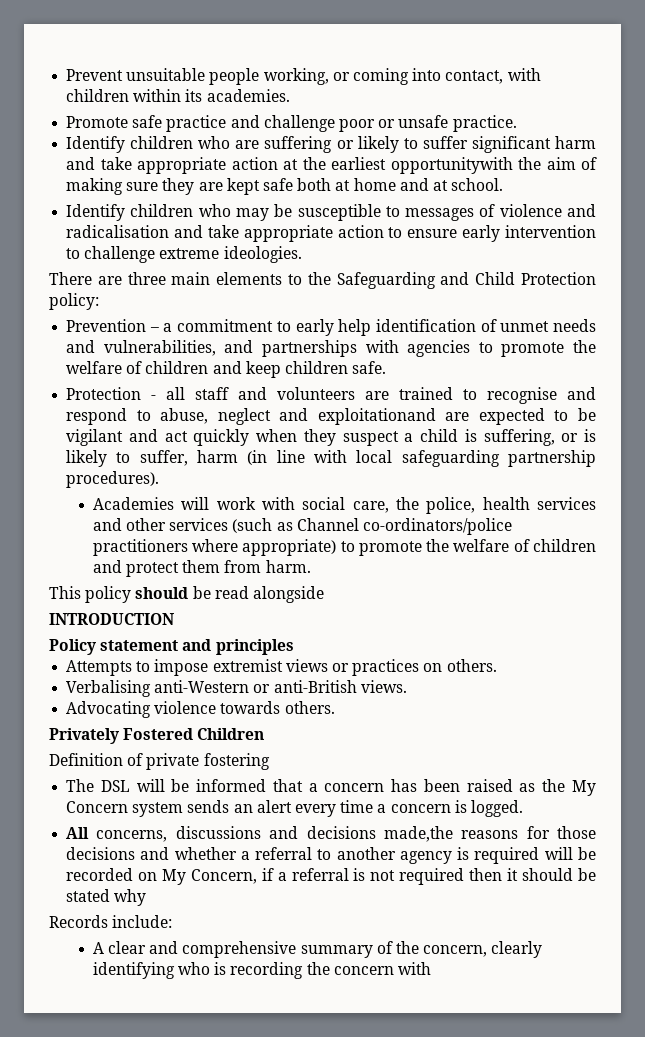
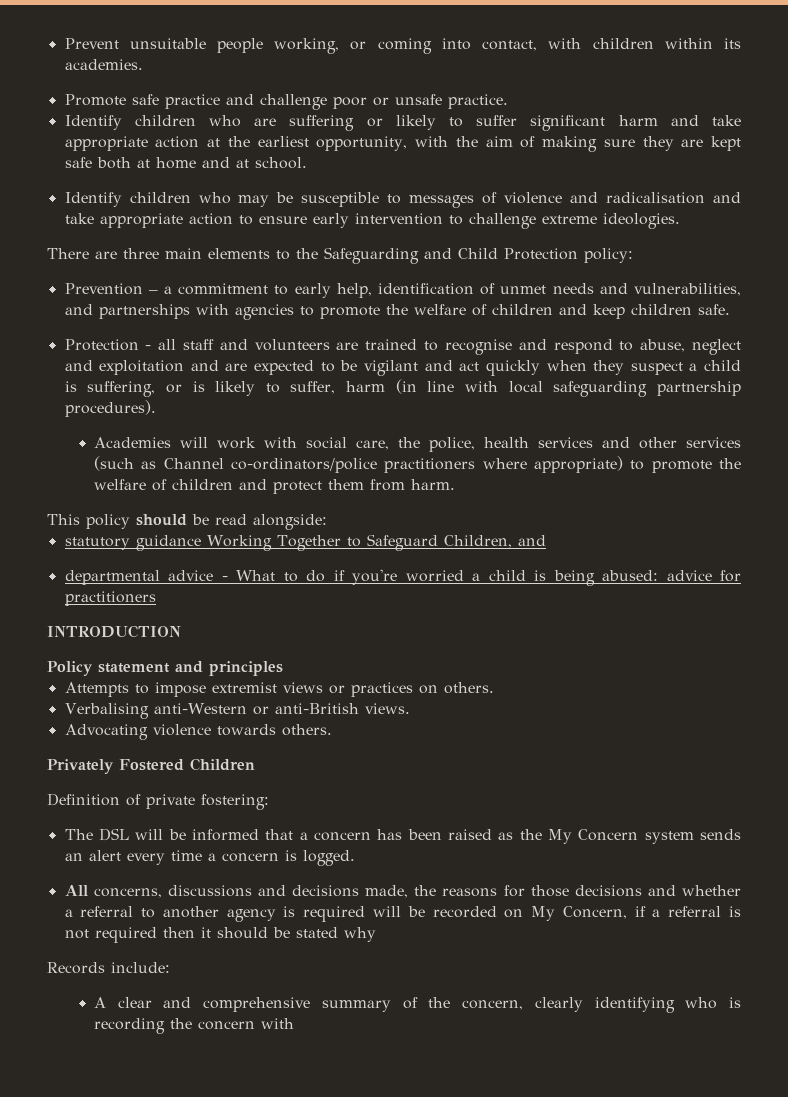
[390,157,513,174] opportunitywith -> [316,136,449,151] opportunity, with
[338,319,372,336] help -> [336,283,372,298] help,
[317,408,436,425] exploitationand -> [99,360,219,375] exploitation and
[252,586,324,603] alongside -> [253,514,327,530] [64,534,546,551] [64,569,741,586] [64,591,156,606] alongside: // statutory guidance Working Together to Safeguard Children, and // departmental advice - What to do if you're worried a child is being abused: advice for practitioners
[203,753,270,770] fostering -> [201,794,269,810] fostering:
[383,826,453,842] made,the -> [365,885,437,898] made, the

